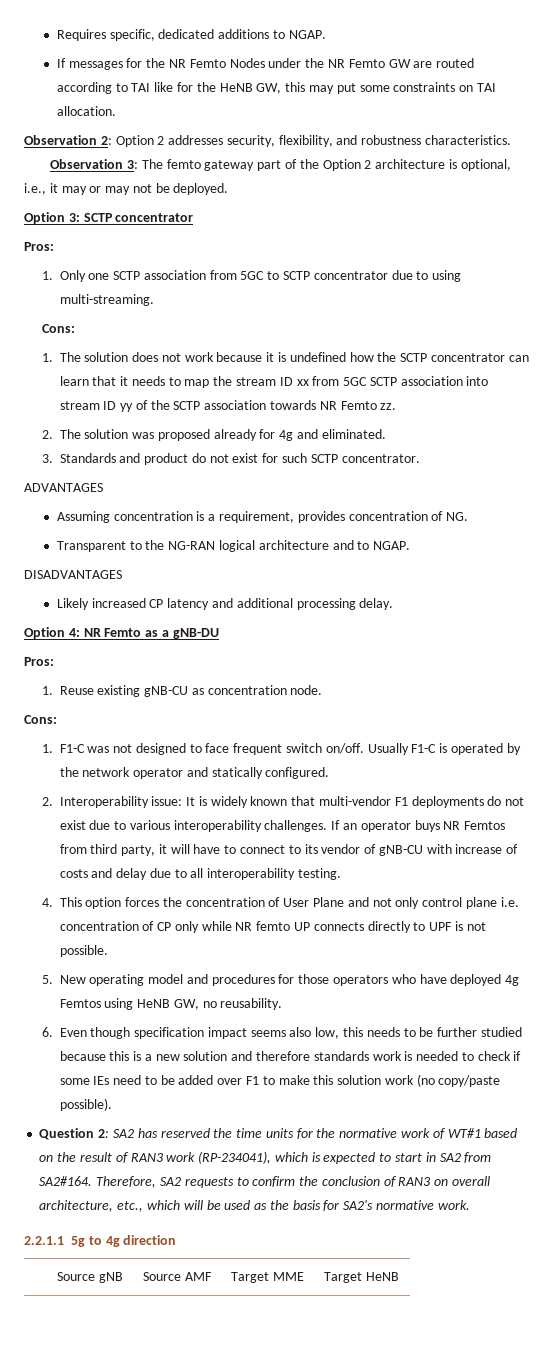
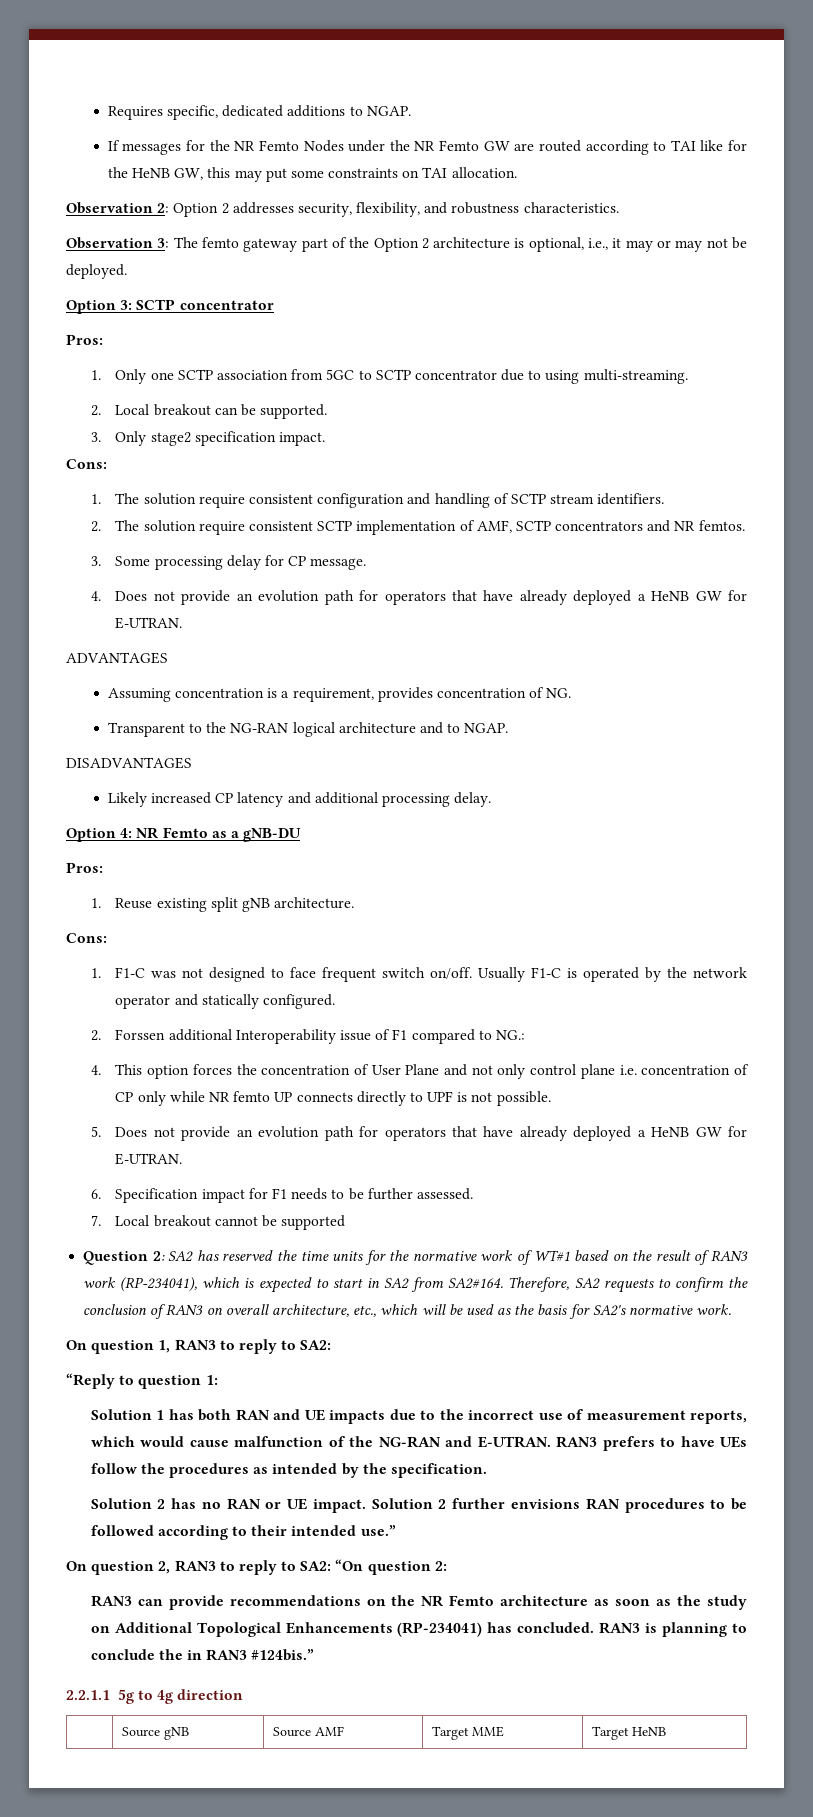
[41,324,75,333] [41,352,529,362] [59,376,489,388] [59,400,397,412] [41,429,386,441] [41,453,420,465] Cons: // 1. The solution does not work because it is undefined how the SCTP concentrator can learn that it needs to map the stream ID xx from 5GC SCTP association into stream ID yy of the SCTP association towards NR Femto zz. // 2. The solution was proposed already for 4g and eliminated. // 3. Standards and product do not exist for such SCTP concentrator. -> [90,404,328,419] [90,431,325,446] [66,459,107,469] [90,493,665,508] [90,520,745,535] [90,555,367,570] [90,590,747,605] [115,617,183,629] 2. Local breakout can be supported. // 3. Only stage2 specification impact. // Cons: // 1. The solution require consistent configuration and handling of SCTP stream identifiers. // 2. The solution require consistent SCTP implementation of AMF, SCTP concentrators and NR femtos. // 3. Some processing delay for CP message. // 4. Does not provide an evolution path for operators that have already deployed a HeNB GW for E-UTRAN.
[144,685,323,697] gNB-CU as concentration node. -> [210,897,355,912] split gNB architecture.
[59,796,525,808] [59,820,506,832] [59,844,519,856] [59,868,341,880] Interoperability issue: It is widely known that multi-vendor F1 deployments do not exist due to various interoperability challenges. If an operator buys NR Femtos from third party, it will have to connect to its vendor of gNB-CU with increase of costs and delay due to all interoperability testing. -> [115,1029,525,1044] Forssen additional Interoperability issue of F1 compared to NG.:
[59,974,520,986] [59,998,283,1010] [41,1027,522,1039] [59,1051,522,1061] [59,1074,501,1087] [59,1098,112,1111] New operating model and procedures for those operators who have deployed 4g Femtos using HeNB GW, no reusability. // 6. Even though specification impact seems also low, this needs to be further studied because this is a new solution and therefore standards work is needed to check if some IEs need to be added over F1 to make this solution work (no copy/paste possible). -> [115,1126,747,1141] [115,1153,183,1165] [90,1188,473,1203] [90,1215,346,1230] Does not provide an evolution path for operators that have already deployed a HeNB GW for E-UTRAN. // 6. Specification impact for F1 needs to be further assessed. // 7. Local breakout cannot be supported
(470, 1205) none -> [66,1339,332,1354] [66,1373,218,1389] [90,1409,748,1424] [90,1436,748,1451] [90,1463,488,1478] [90,1498,748,1513] [90,1525,396,1540] [66,1559,447,1575] [90,1595,748,1610] [90,1622,747,1637] [90,1649,315,1661] // On question 1, RAN3 to reply to SA2: // “Reply to question 1: // Solution 1 has both RAN and UE impacts due to the incorrect use of measurement reports, which would cause malfunction of the NG-RAN and E-UTRAN. RAN3 prefers to have UEs follow the procedures as intended by the specification. // Solution 2 has no RAN or UE impact. Solution 2 further envisions RAN procedures to be followed according to their intended use.” // On question 2, RAN3 to reply to SA2: “On question 2: // RAN3 can provide recommendations on the NR Femto architecture as soon as the study on Additional Topological Enhancements (RP-234041) has concluded. RAN3 is planning to conclude the in RAN3 #124bis.”

